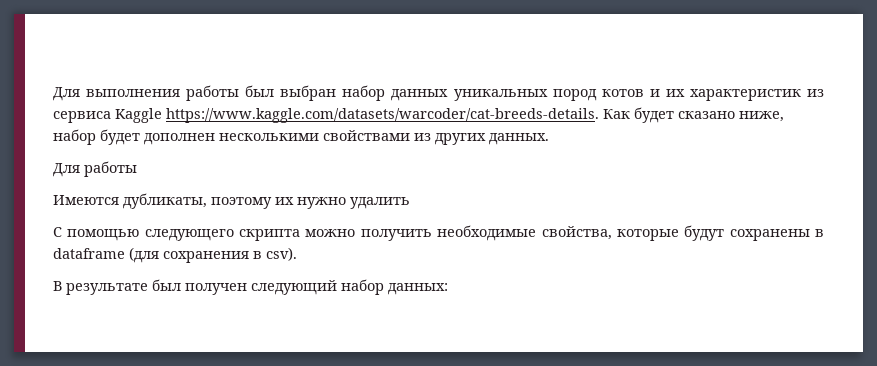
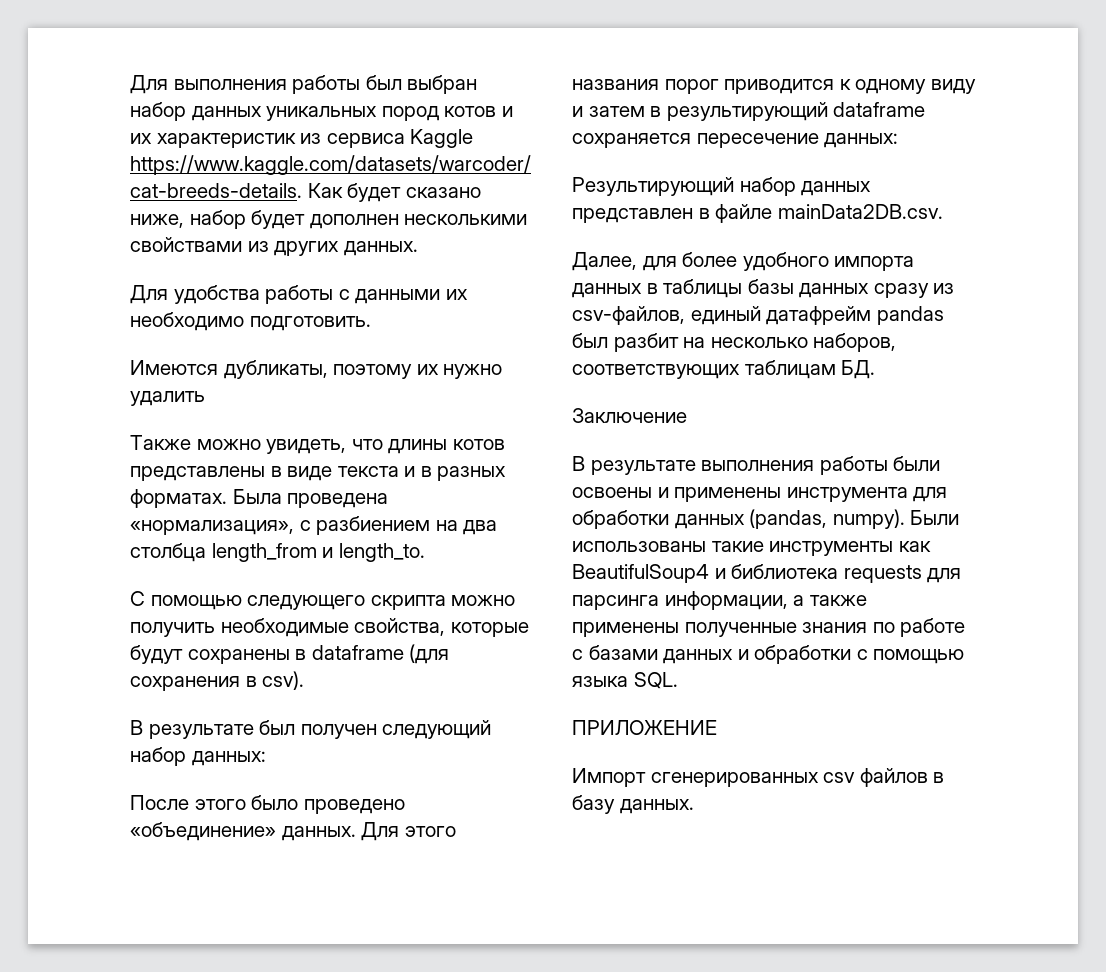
[84,161,137,177] работы -> [173,285,468,304] [130,312,371,331] удобства работы с данными их необходимо подготовить.
(410, 203) none -> [130,435,505,454] [130,466,507,481] [130,489,389,508] [130,516,498,535] [130,543,425,562] // Также можно увидеть, что длины котов представлены в виде текста и в разных форматах. Была проведена «нормализация», с разбиением на два столбца length_from и length_to.
(448, 289) none -> [130,795,405,814] [130,822,456,841] [572,79,976,94] [572,102,926,121] [572,133,899,148] [572,177,872,196] [572,204,943,223] [572,252,915,271] [572,279,955,298] [572,306,944,325] [572,333,897,352] [572,360,876,379] [572,408,687,423] [572,456,941,475] [572,487,948,502] [572,509,960,529] [572,541,931,556] [572,564,962,583] [572,591,867,610] [572,618,966,637] [572,645,965,664] [572,672,678,689] [572,720,717,735] [572,768,945,787] [572,795,694,814] // После этого было проведено «объединение» данных. Для этого названия порог приводится к одному виду и затем в результирующий dataframe сохраняется пересечение данных: // Результирующий набор данных представлен в файле mainData2DB.csv. // Далее, для более удобного импорта данных в таблицы базы данных сразу из csv-файлов, единый датафрейм pandas был разбит на несколько наборов, соответствующих таблицам БД. // Заключение // В результате выполнения работы были освоены и применены инструмента для обработки данных (pandas, numpy). Были использованы такие инструменты как BeautifulSoup4 и библиотека requests для парсинга информации, а также применены полученные знания по работе с базами данных и обработки с помощью языка SQL. // ПРИЛОЖЕНИЕ // Импорт сгенерированных csv файлов в базу данных.

